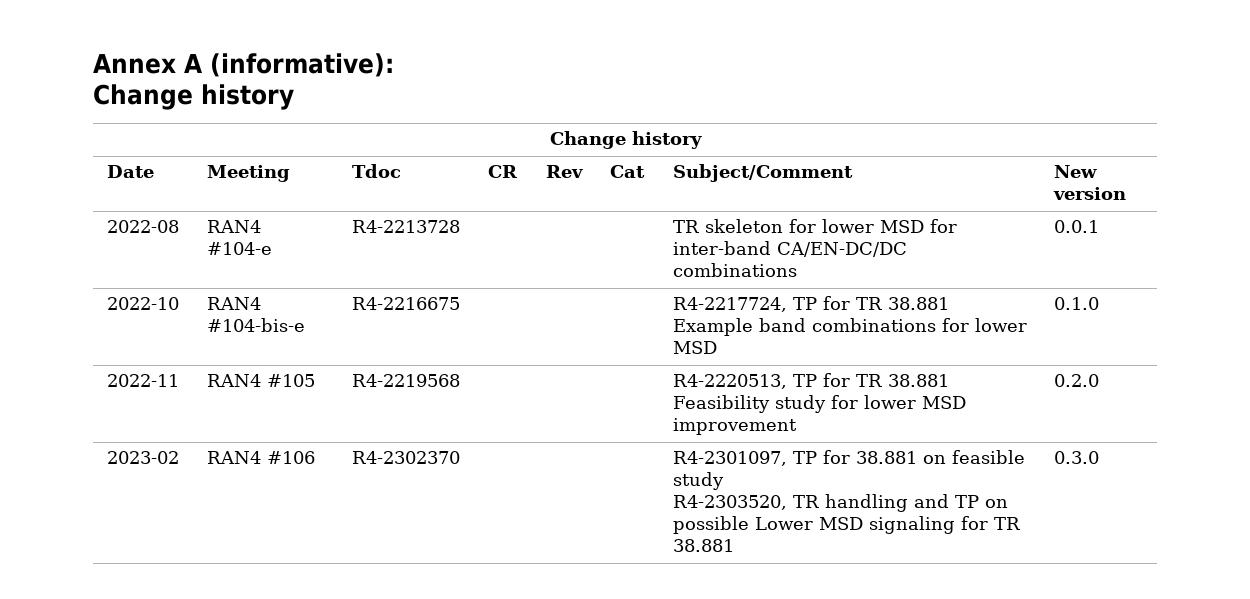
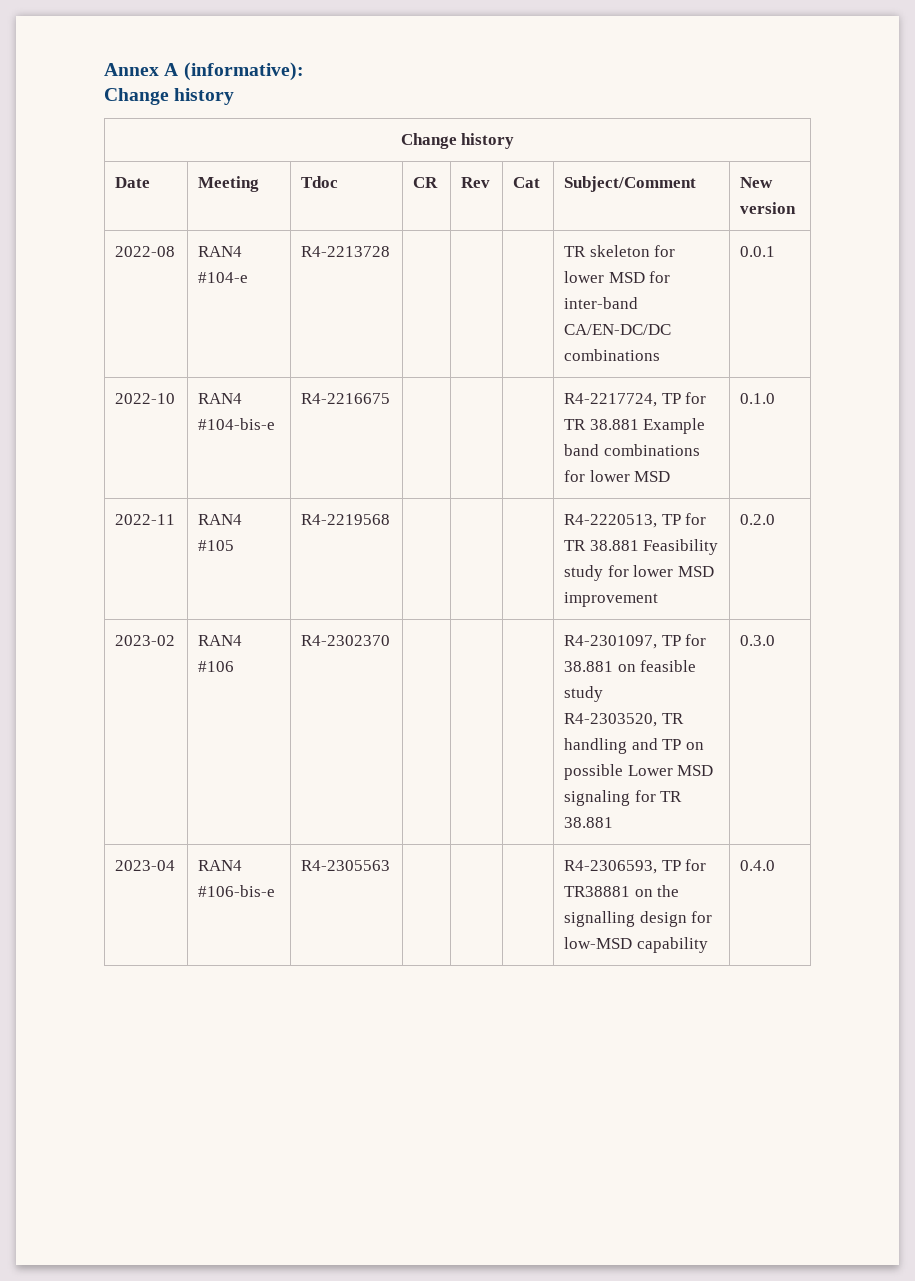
(1099, 457) none -> [115,860,176,871] [198,860,243,871] [198,885,276,897] [301,860,391,871] [564,859,707,874] [564,885,680,897] [564,911,713,927] [564,937,708,953] [740,860,776,871] // 2023-04 | RAN4 #106-bis-e | R4-2305563 | | | | R4-2306593, TP for TR38881 on the signalling design for low-MSD capability | 0.4.0

